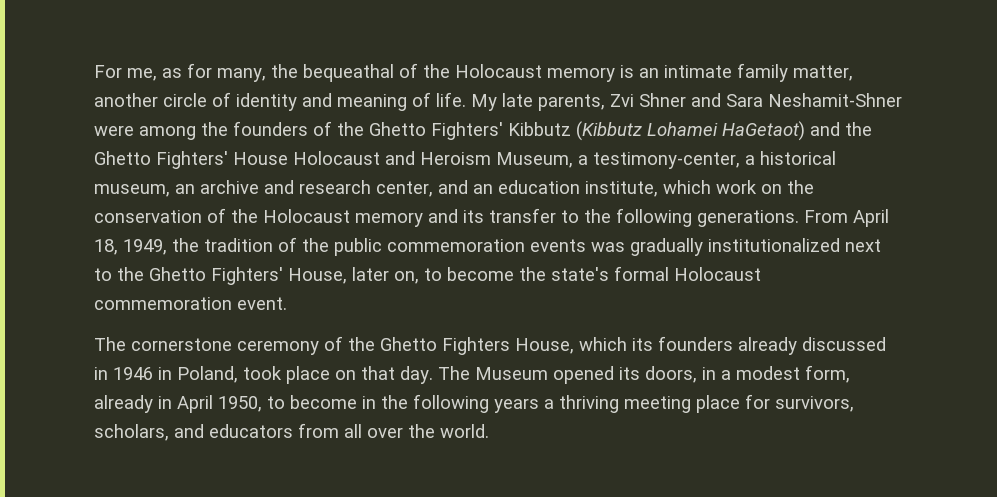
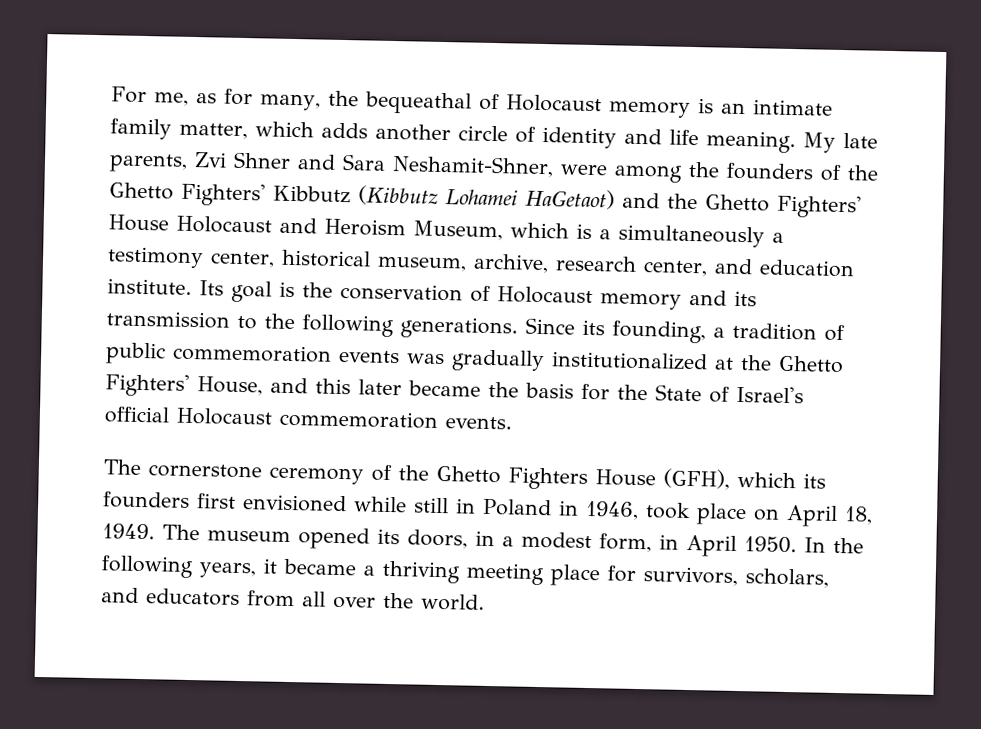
[423,64,450,78] the -> (500, 102) none
(853, 73) none -> [254,121,368,139] which adds
[337,92,466,111] meaning of life. -> [668,129,796,154] life meaning.
[768,93,902,107] Neshamit-Shner -> [392,155,554,178] Neshamit-Shner,
[578,151,836,169] [94,180,782,197] a testimony-center, a historical museum, an archive and research center, and an education institute, which work on -> [510,222,784,248] [107,246,855,278] [107,278,295,303] which is a simultaneously a testimony center, historical museum, archive, research center, and education institute. Its goal is
[231,209,258,223] the -> (491, 293) none
[489,208,556,223] transfer -> [106,310,230,329] transmission
[804,209,889,227] [94,238,199,255] From April 18, 1949, the -> [525,317,725,344] Since its founding, a
[302,238,329,252] the -> (845, 333) none
[845,239,881,252] [94,268,112,281] next to -> [714,357,734,370] at
[352,266,669,284] later on, to become the state's formal -> [270,377,804,404] [104,406,170,424] and this later became the basis for the State of Israel's official
[237,297,287,310] event. -> [445,416,512,430] events.
[515,338,574,354] House, -> [595,468,730,490] House (GFH),
[738,337,886,355] [94,366,548,384] already discussed in 1946 in Poland, took place on that day. The Museum -> [197,493,873,527] [102,523,291,543] first envisioned while still in Poland in 1946, took place on April 18, 1949. The museum
[94,395,153,413] already -> (652, 543) none
[218,394,539,413] 1950, to become in the following years -> [744,536,864,554] [101,555,357,579] 1950. In the following years, it became

